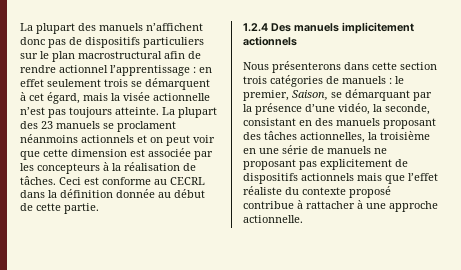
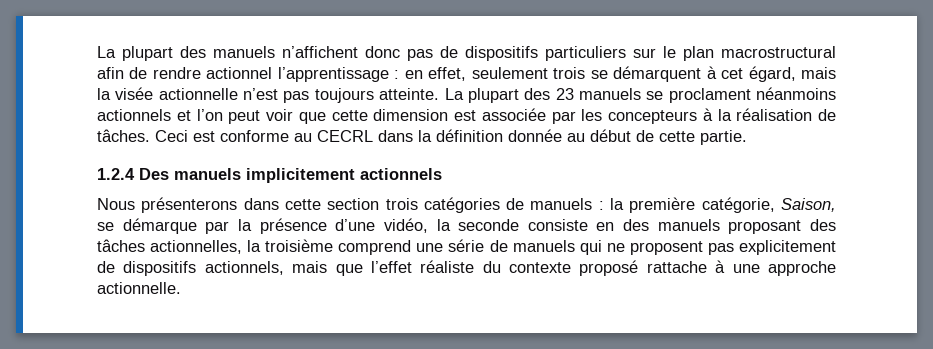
[20,79,44,87] effet -> [428,67,467,81] effet,
[150,137,163,143] on -> [196,109,223,121] l’on
[395,76,404,84] [243,90,289,101] le premier, -> [610,197,775,213] la première catégorie,
[345,89,410,101] démarquant -> [122,218,197,234] démarque
[385,104,430,115] [243,118,296,126] seconde, consistant -> [458,219,588,231] seconde consiste
[243,148,256,154] en -> [338,240,412,255] comprend
[374,148,387,154] [243,159,296,170] ne proposant -> [579,240,703,255] qui ne proposent
[301,173,354,181] actionnels -> [204,261,284,275] actionnels,
[243,200,355,209] contribue à rattacher -> [646,261,707,273] rattache

